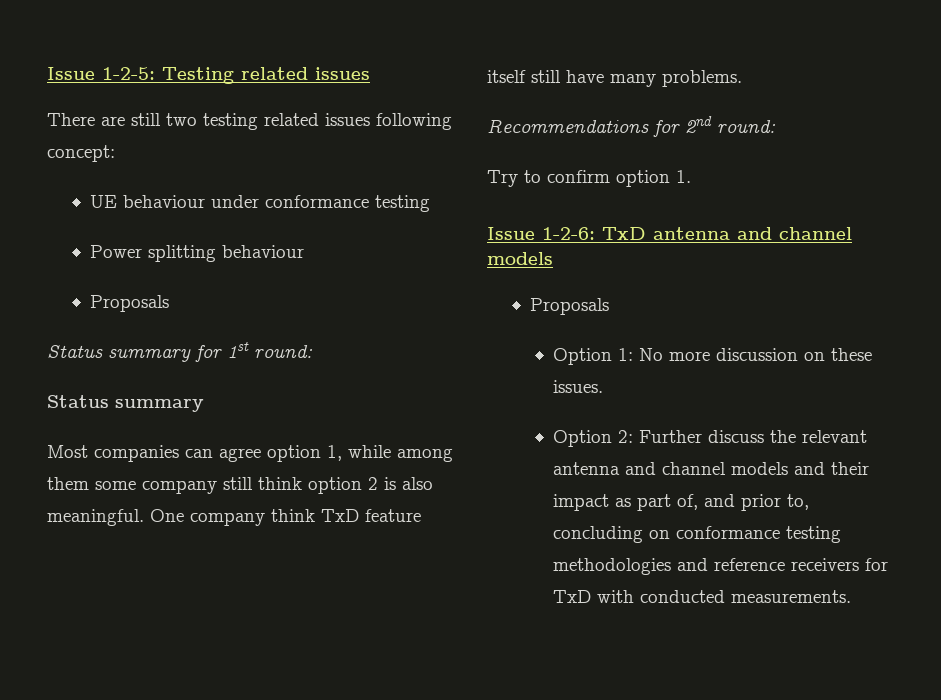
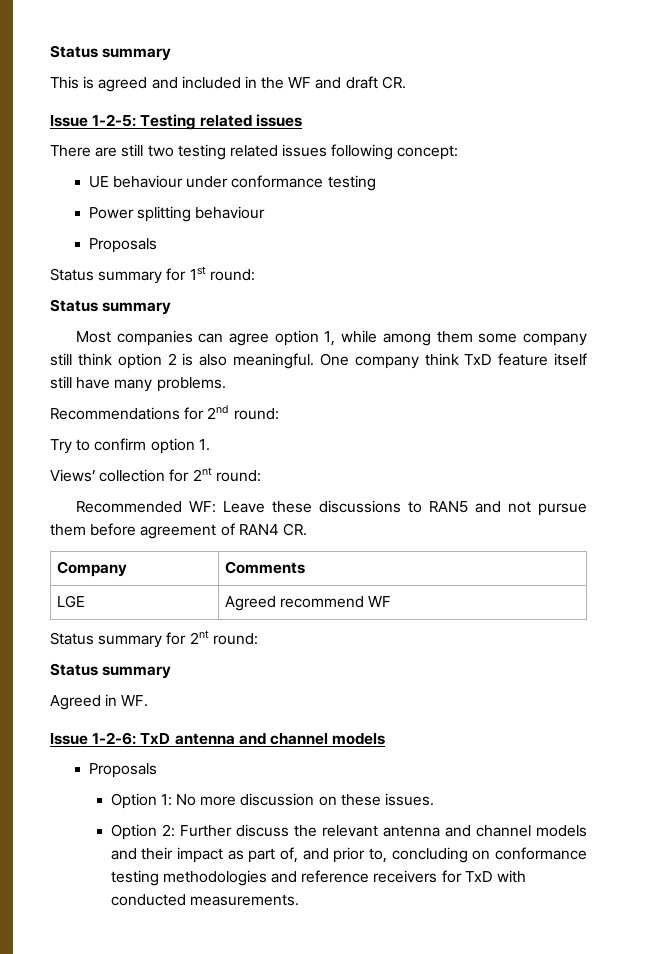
(47, 73) none -> [50,45,172,61] [50,76,406,92] Status summary // This is agreed and included in the WF and draft CR. //
(691, 176) none -> [50,467,261,482] [75,500,588,516] [50,523,307,539] [56,561,127,577] [224,561,305,574] [56,595,85,608] [224,596,392,611] [50,630,258,648] [50,663,172,679] [50,694,149,710] // Views’ collection for 2nt round: // Recommended WF: Leave these discussions to RAN5 and not pursue them before agreement of RAN4 CR. // Company | Comments // LGE | Agreed recommend WF // Status summary for 2nt round: // Status summary // Agreed in WF.

